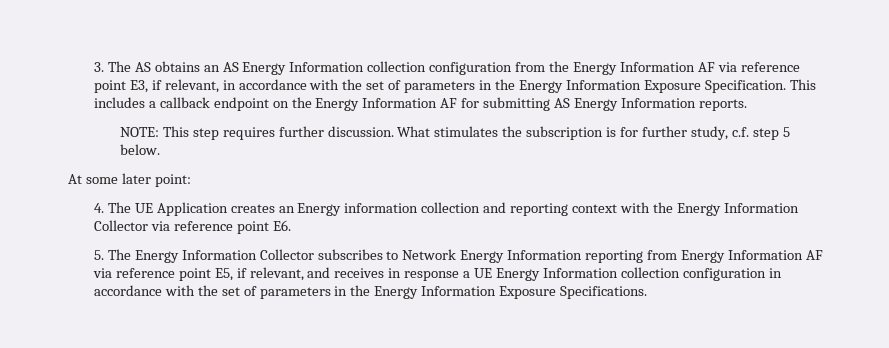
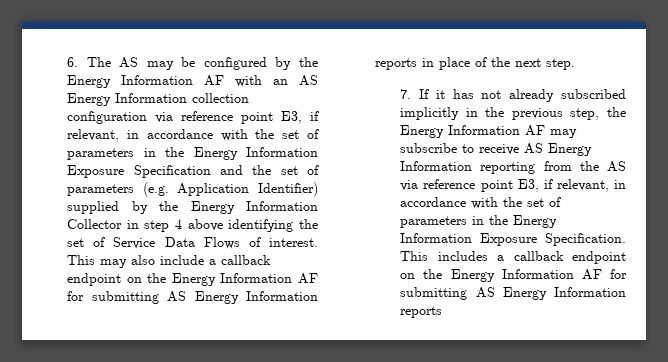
[93,62,104,72] 3. -> [67,57,79,67] 6.
[154,61,200,72] obtains -> [146,57,318,70] [67,75,263,88] may be configured by the Energy Information AF with
[515,61,715,75] from the Energy Information AF -> [155,111,319,124] [67,129,319,142] [67,147,318,160] [67,165,320,178] [67,182,318,197] [67,201,318,214] [67,219,318,232] [67,237,318,249] [67,255,272,268] [67,273,318,286] [67,291,318,304] [375,57,576,70] [400,89,626,102] [400,107,626,120] [400,125,578,138] [400,143,593,156] [400,161,626,174] via reference point E3, if relevant, in accordance with the set of parameters in the Energy Information Exposure Specification and the set of parameters (e.g. Application Identifier) supplied by the Energy Information Collector in step 4 above identifying the set of Service Data Flows of interest. This may also include a callback endpoint on the Energy Information AF for submitting AS Energy Information reports in place of the next step. // 7. If it has not already subscribed implicitly in the previous step, the Energy Information AF may subscribe to receive AS Energy Information reporting from the AS
[698,99,747,111] [119,126,790,140] [119,144,160,155] [68,173,191,187] [93,202,799,216] [93,220,291,234] [93,249,823,263] [92,267,782,281] [93,285,648,299] reports. // NOTE: This step requires further discussion. What stimulates the subscription is for further study, c.f. step 5 below. // At some later point: // 4. The UE Application creates an Energy information collection and reporting context with the Energy Information Collector via reference point E6. // 5. The Energy Information Collector subscribes to Network Energy Information reporting from Energy Information AF via reference point E5, if relevant, and receives in response a UE Energy Information collection configuration in accordance with the set of parameters in the Energy Information Exposure Specifications. -> [400,306,443,318] reports

